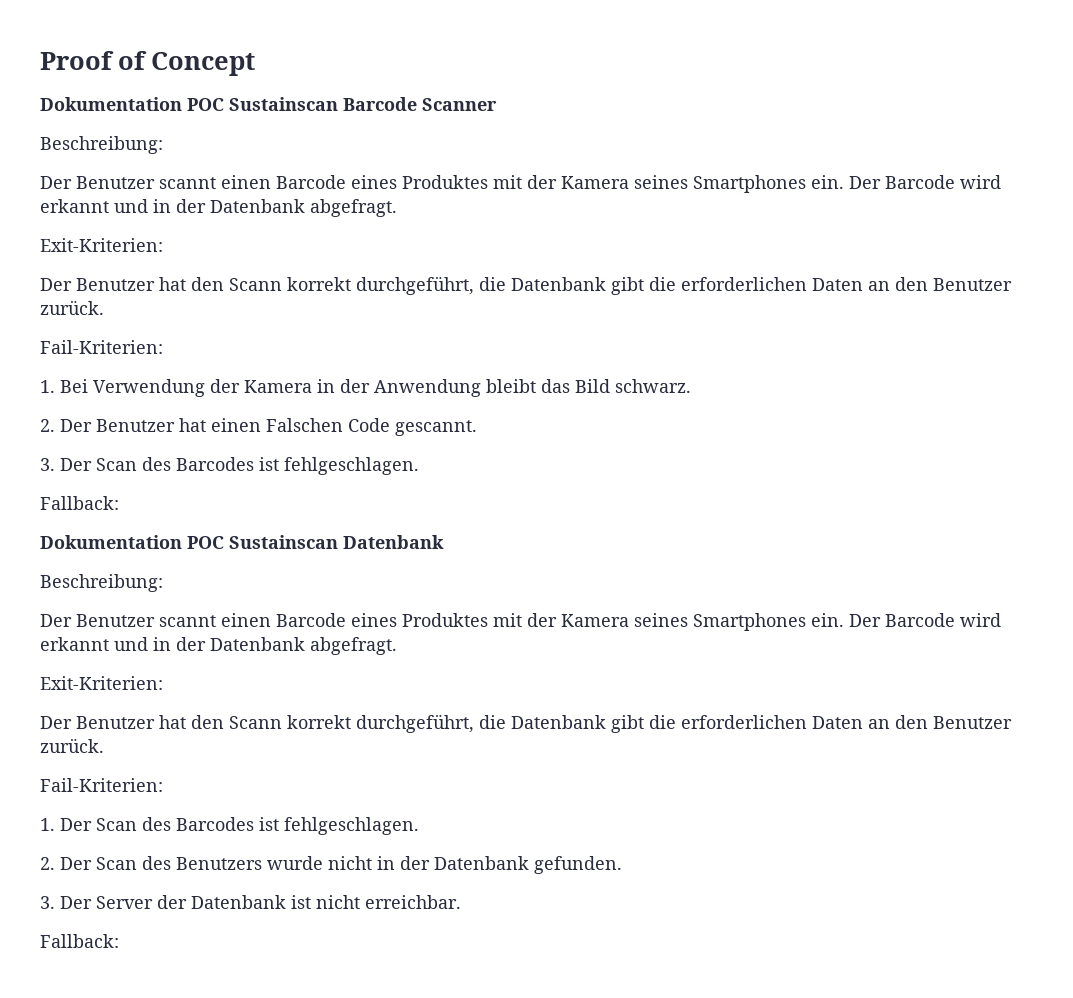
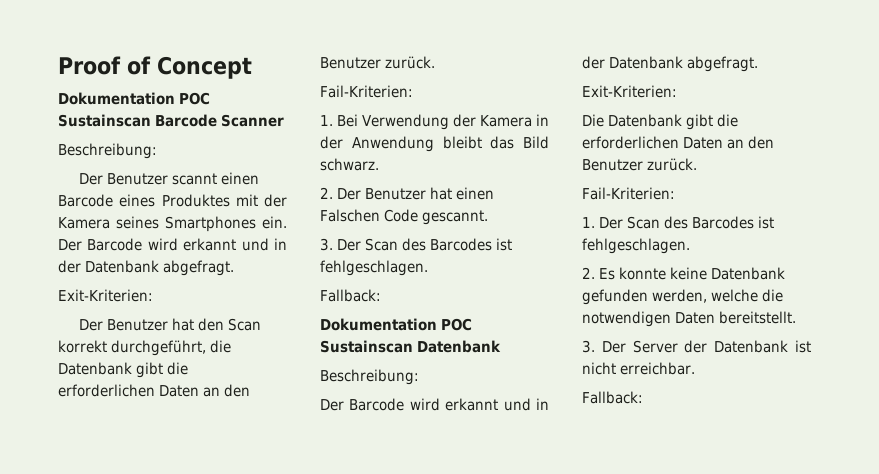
[229,278,282,291] Scann -> [228,318,262,331] Scan
[76,613,1001,631] [40,637,397,655] [40,676,163,690] [40,714,506,733] Benutzer scannt einen Barcode eines Produktes mit der Kamera seines Smartphones ein. Der Barcode wird erkannt und in der Datenbank abgefragt. // Exit-Kriterien: // Der Benutzer hat den Scann korrekt durchgeführt, die -> [349,398,549,411] [582,56,758,72] [582,85,677,98] [582,114,604,127] Barcode wird erkannt und in der Datenbank abgefragt. // Exit-Kriterien: // Die
[60,856,622,874] Der Scan des Benutzers wurde nicht in der Datenbank gefunden. -> [599,267,785,280] [582,289,783,305] [582,311,796,327] Es konnte keine Datenbank gefunden werden, welche die notwendigen Daten bereitstellt.

